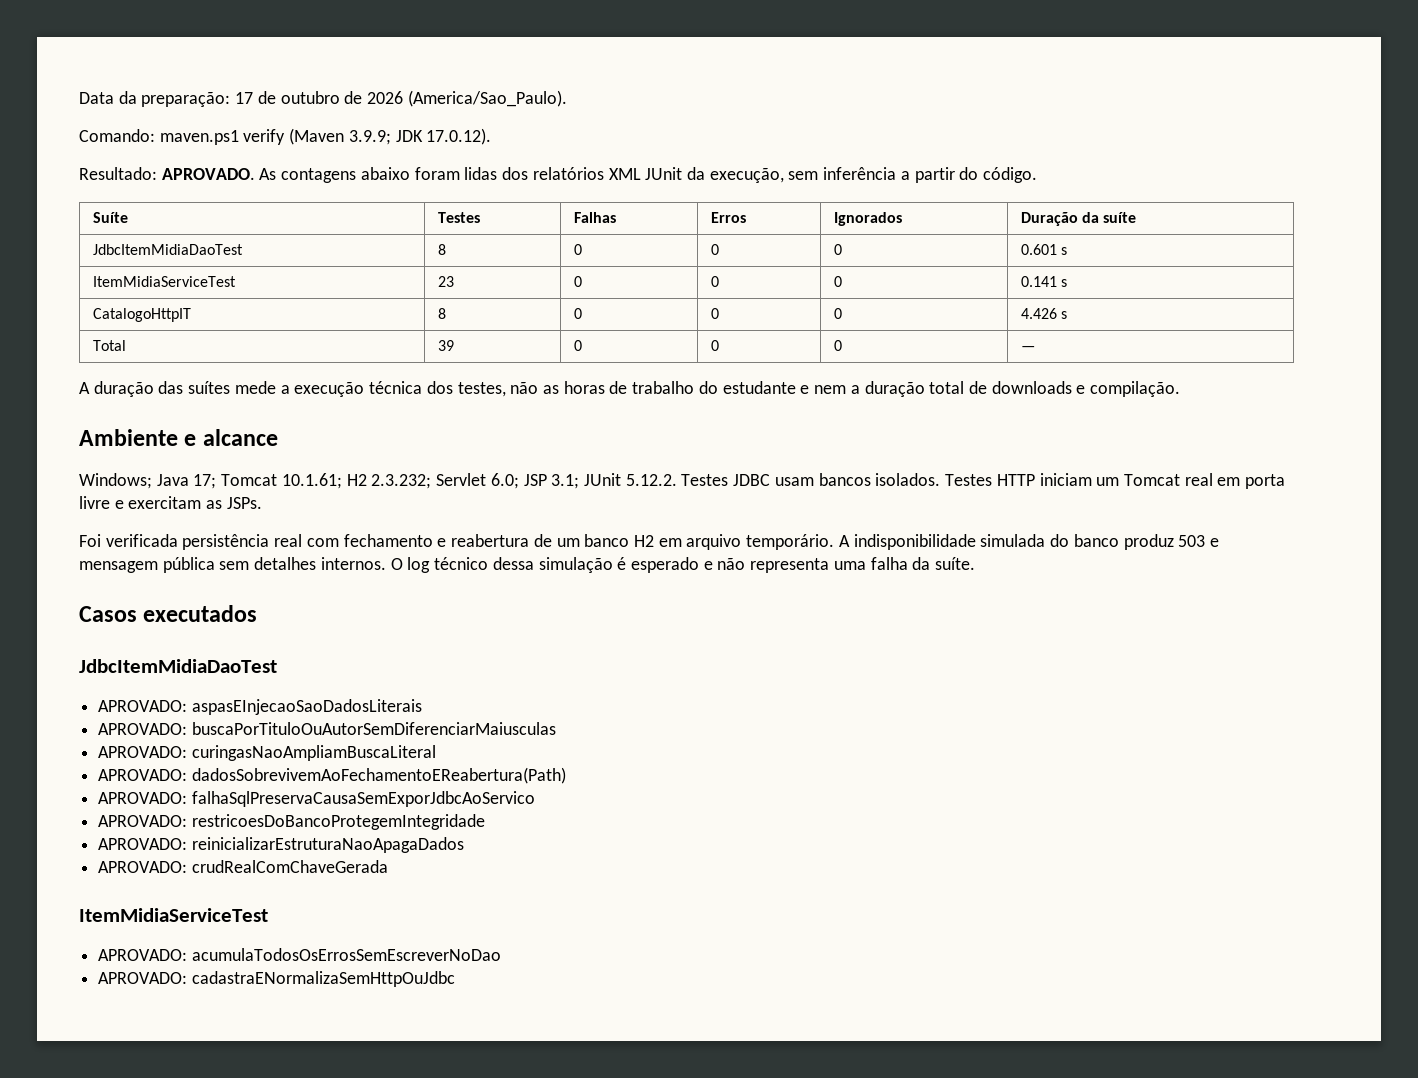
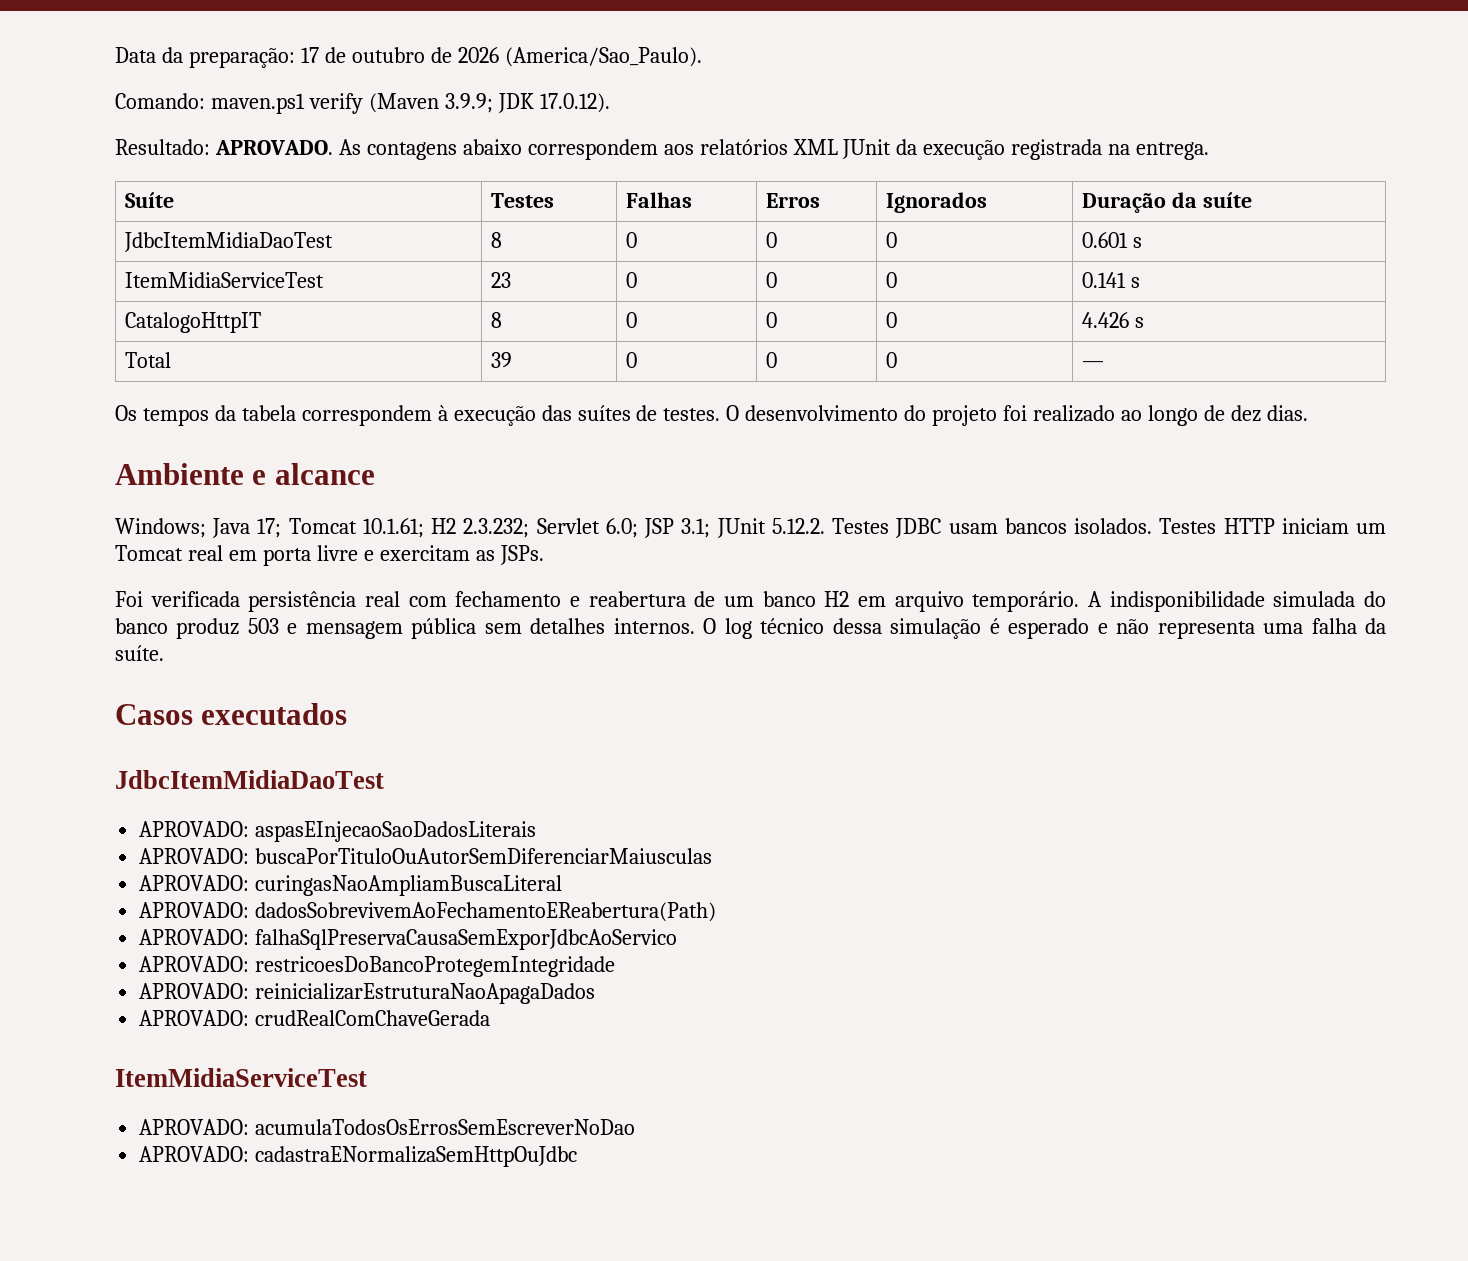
[414,167,529,180] foram lidas dos -> [527,139,694,160] correspondem aos
[709,167,1038,183] execução, sem inferência a partir do código. -> [923,139,1210,160] execução registrada na entrega.
[79,381,1181,397] A duração das suítes mede a execução técnica dos testes, não as horas de trabalho do estudante e nem a duração total de downloads e compilação. -> [115,405,1308,426] Os tempos da tabela correspondem à execução das suítes de testes. O desenvolvimento do projeto foi realizado ao longo de dez dias.

